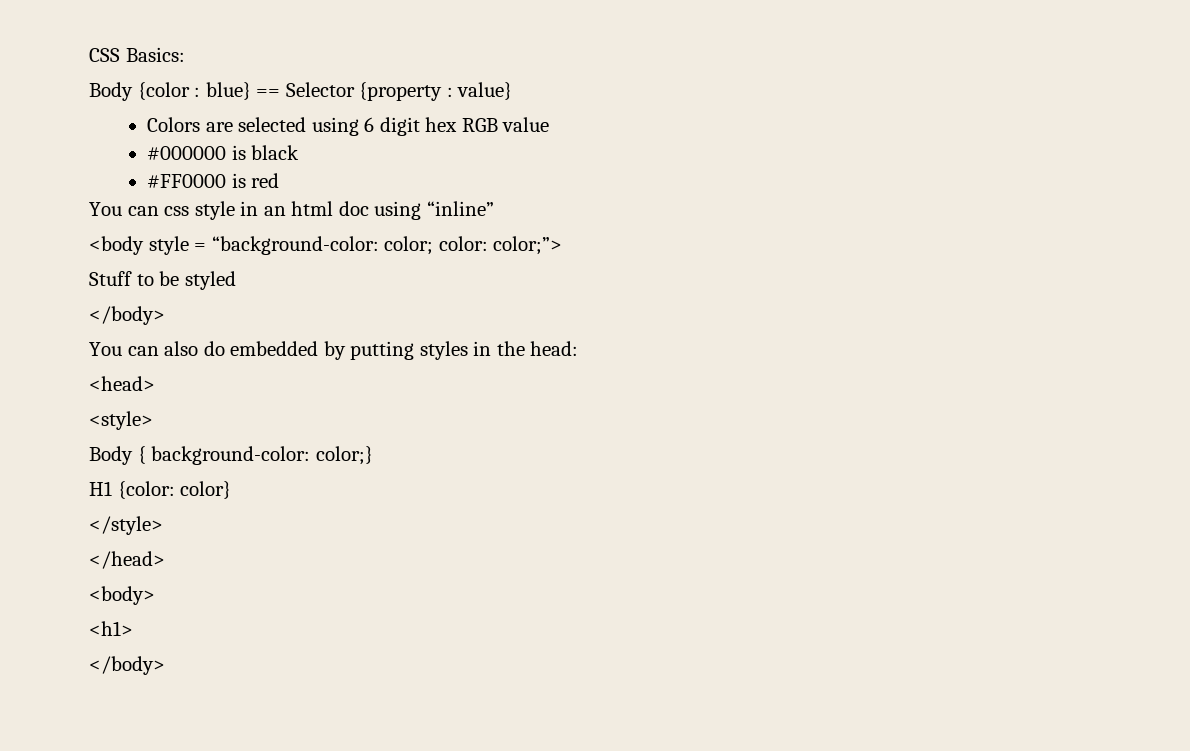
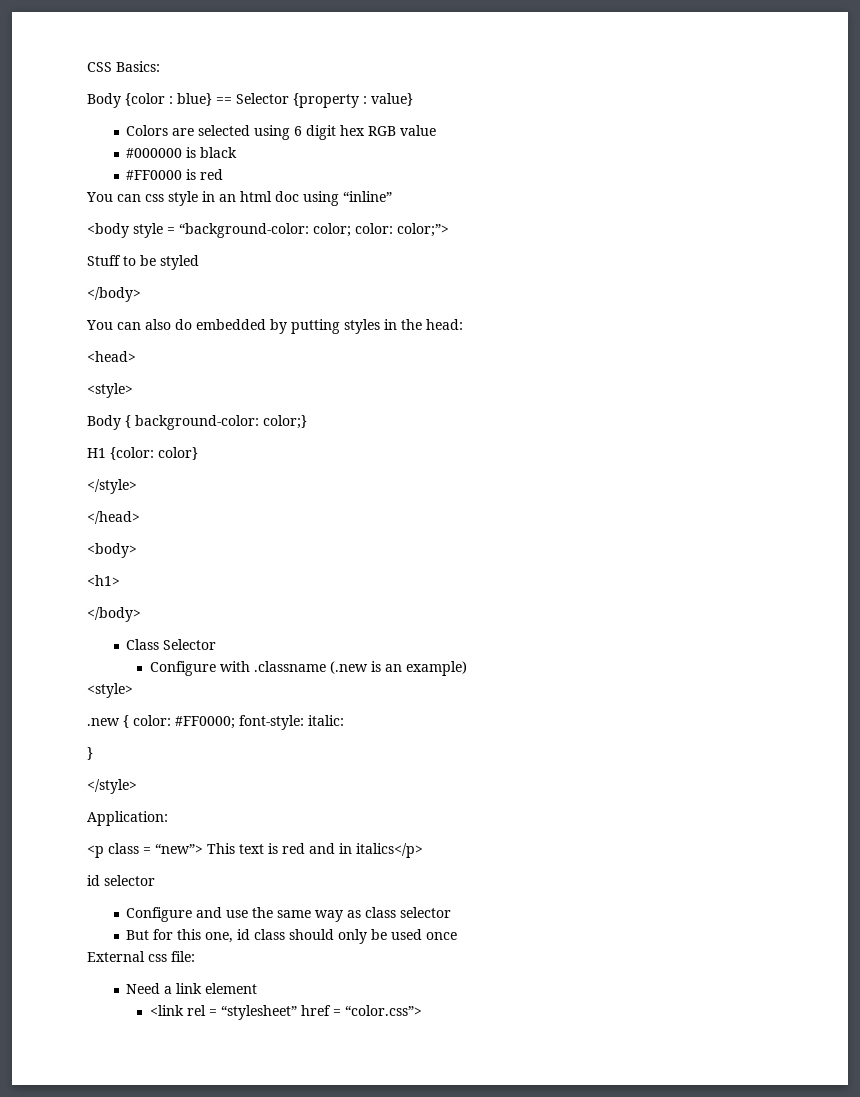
(165, 665) none -> [126,639,217,650] [149,661,467,676] [87,683,133,698] [87,715,344,730] [87,747,93,760] [87,779,137,794] [87,811,168,826] [87,843,423,858] [87,875,155,886] [126,907,452,922] [126,929,458,944] [87,951,195,962] [126,983,258,994] [149,1005,422,1020] // Class Selector // Configure with .classname (.new is an example) // <style> // .new { color: #FF0000; font-style: italic: // } // </style> // Application: // <p class = “new”> This text is red and in italics</p> // id selector // Configure and use the same way as class selector // But for this one, id class should only be used once // External css file: // Need a link element // <link rel = “stylesheet” href = “color.css”>

